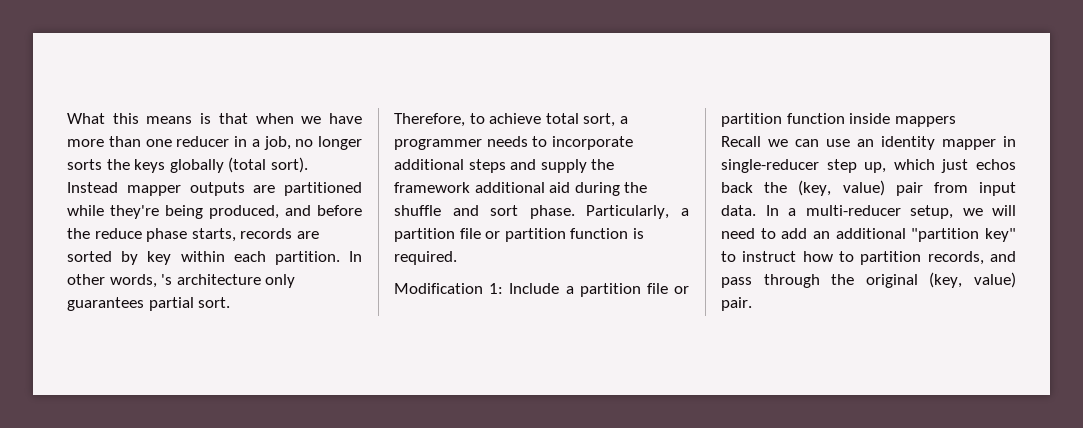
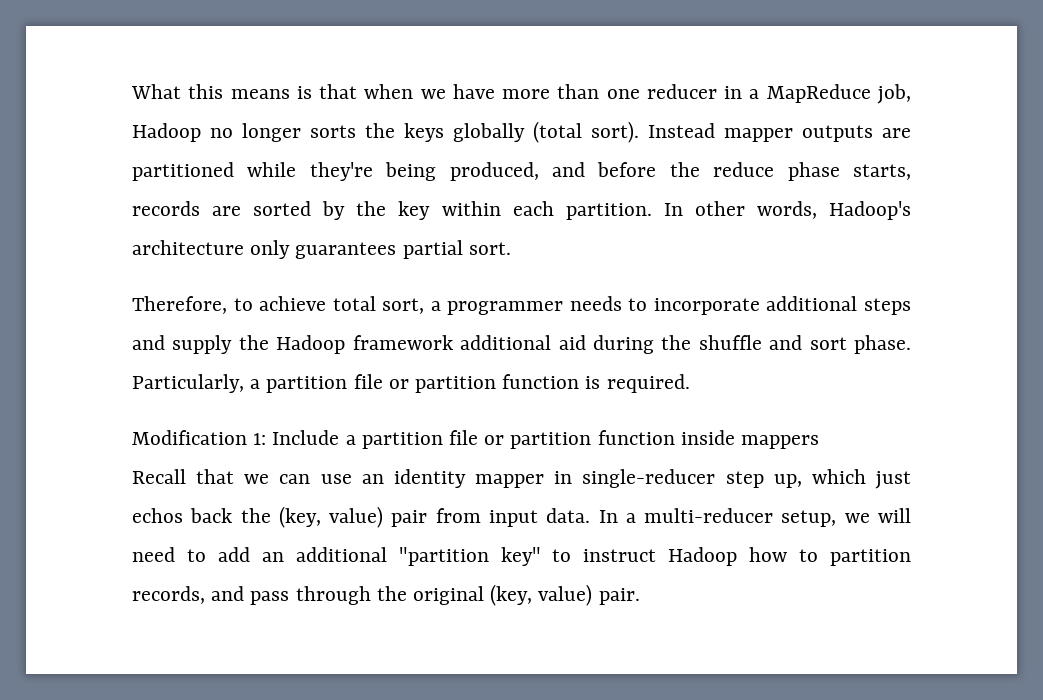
[263,136,291,150] job, -> [766,84,911,104] [132,123,201,142] MapReduce job, Hadoop
(139, 258) none -> [356,201,387,216] the
[161,274,173,285] 's -> [829,201,911,220] Hadoop's
(615, 164) none -> [276,335,346,354] Hadoop
(761, 141) none -> [196,469,235,484] that
(797, 256) none -> [668,547,738,566] Hadoop

